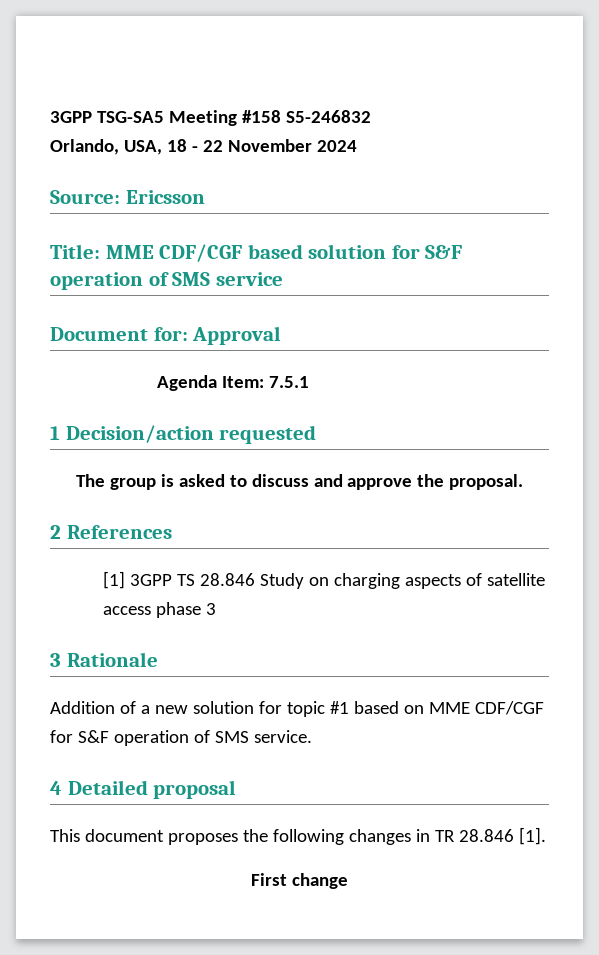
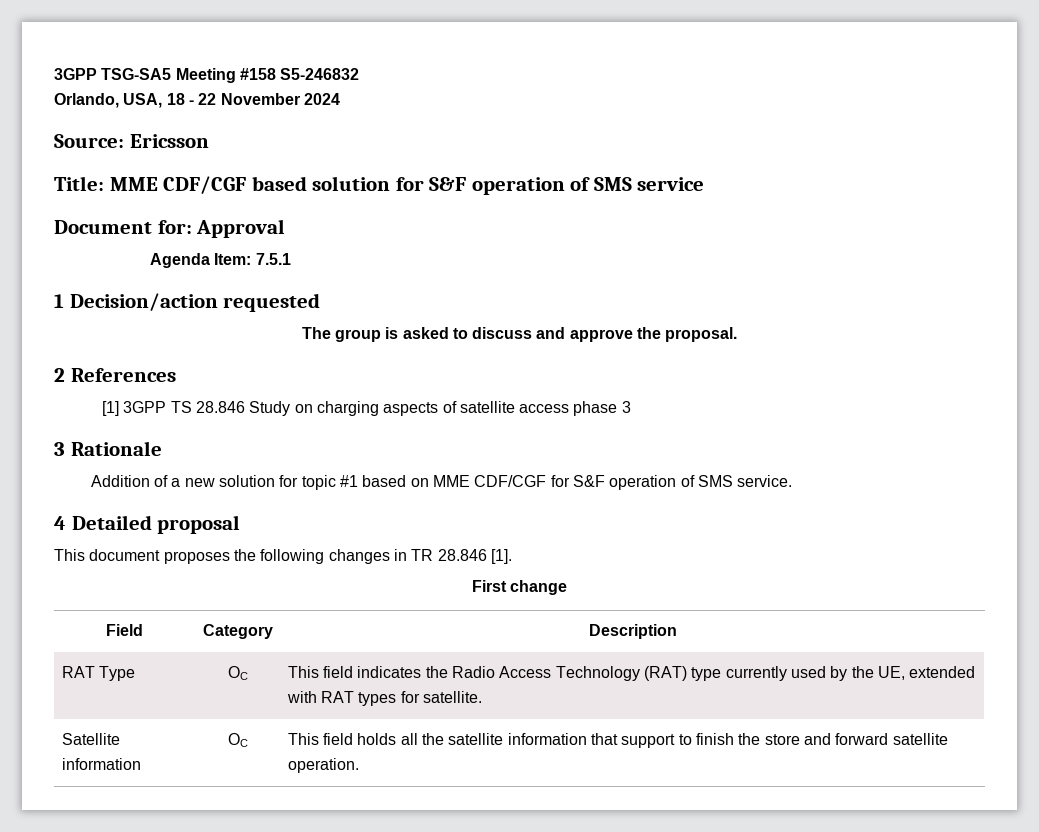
(348, 881) none -> [106,624,143,636] [202,624,273,639] [588,624,677,639] [61,666,136,681] [227,666,248,680] [287,666,976,681] [286,691,482,706] [61,733,120,745] [61,758,141,770] [227,733,248,747] [287,733,948,748] [287,758,359,773] // Field | Category | Description // RAT Type | OC | This field indicates the Radio Access Technology (RAT) type currently used by the UE, extended with RAT types for satellite. // Satellite information | OC | This field holds all the satellite information that support to finish the store and forward satellite operation.

